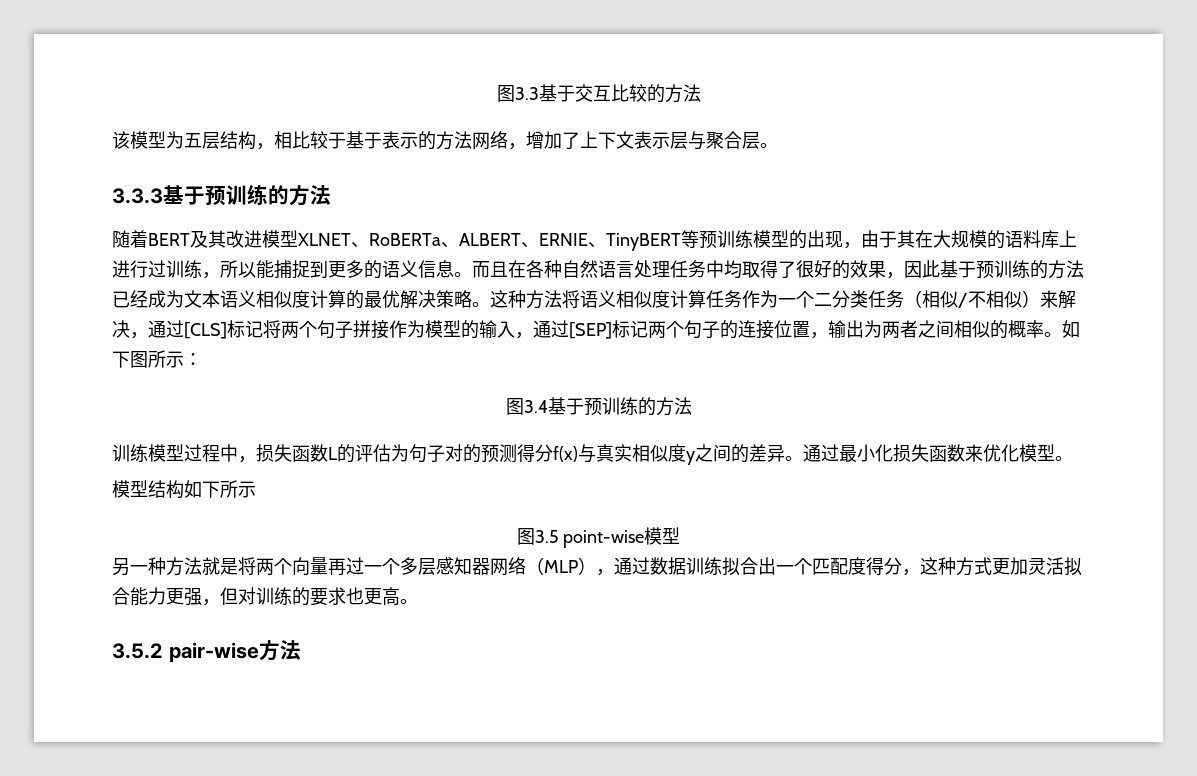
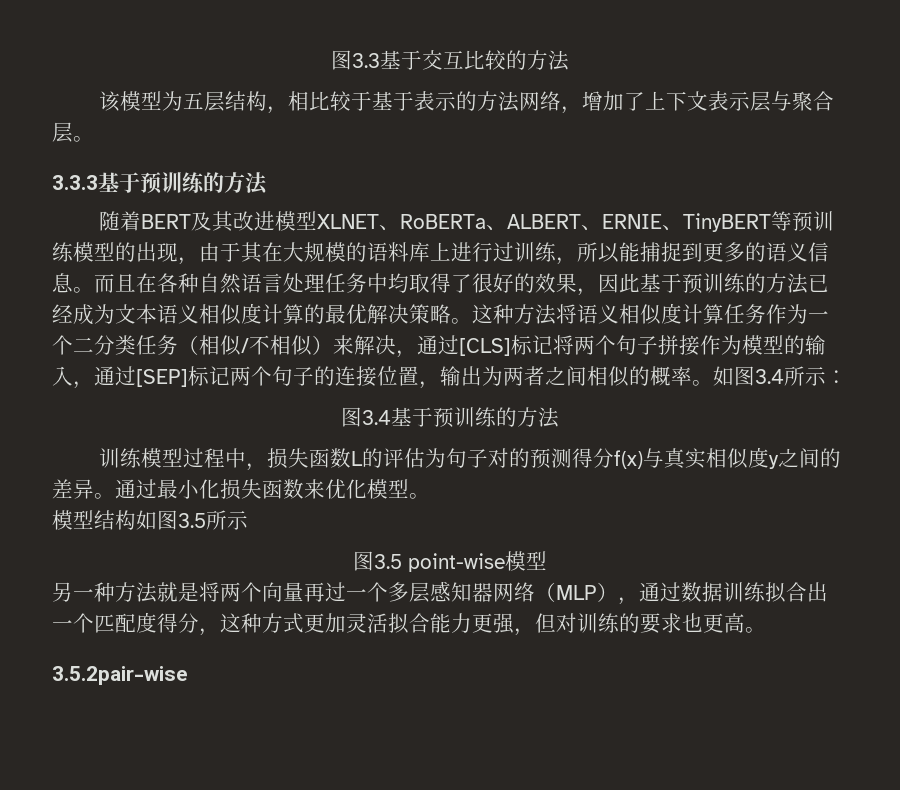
[112,351,148,368] 下图 -> [734,366,784,386] 图3.4
[202,481,220,498] 下 -> [157,510,206,530] 图3.5
[112,640,301,663] 3.5.2 pair-wise方法 -> [52,666,187,685] 3.5.2pair-wise

